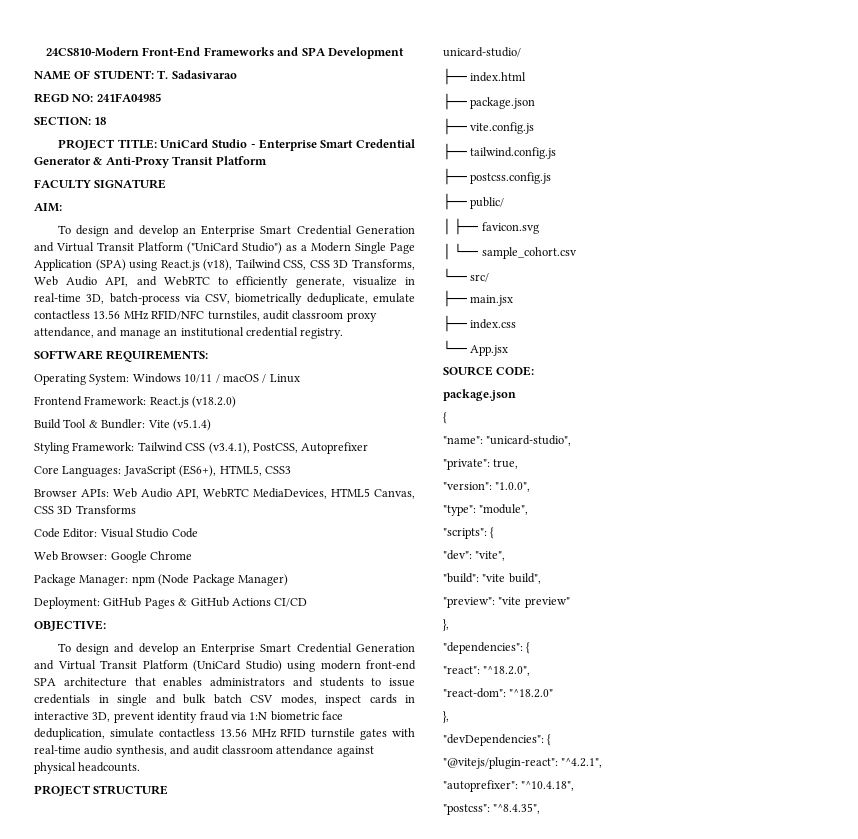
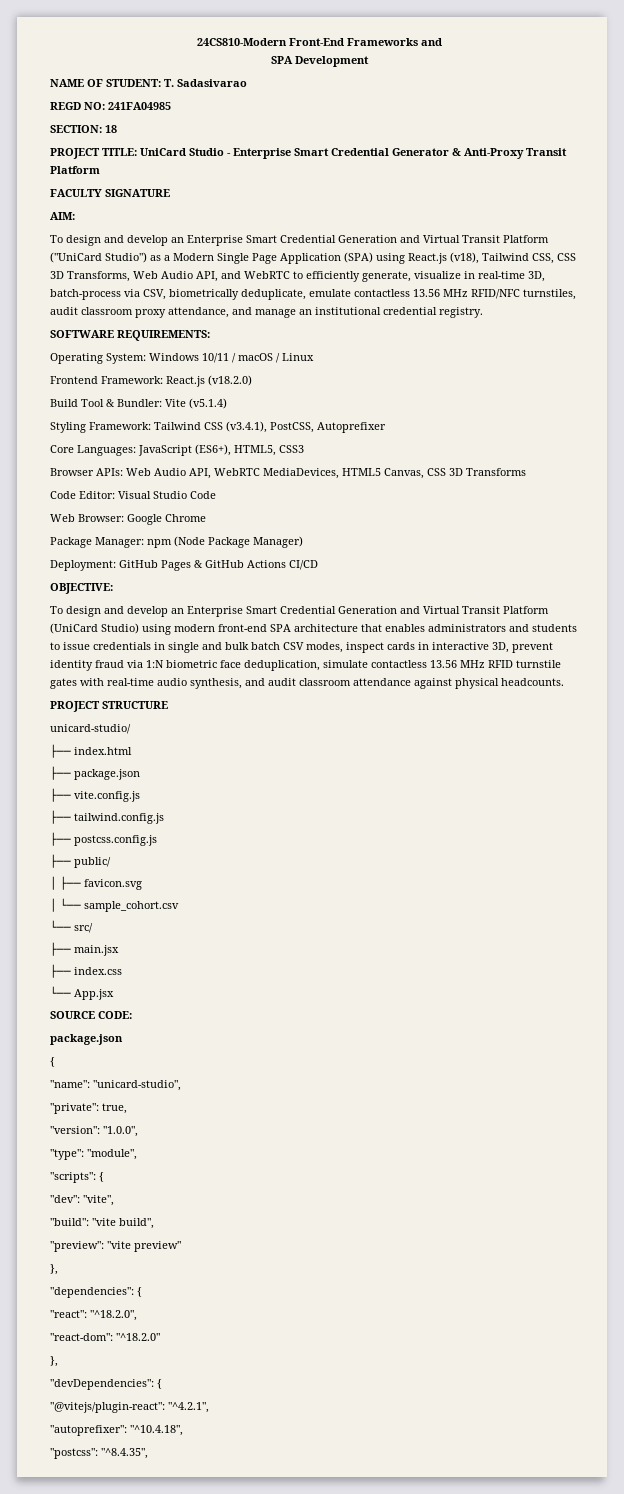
(299, 51) none -> (442, 42) //

